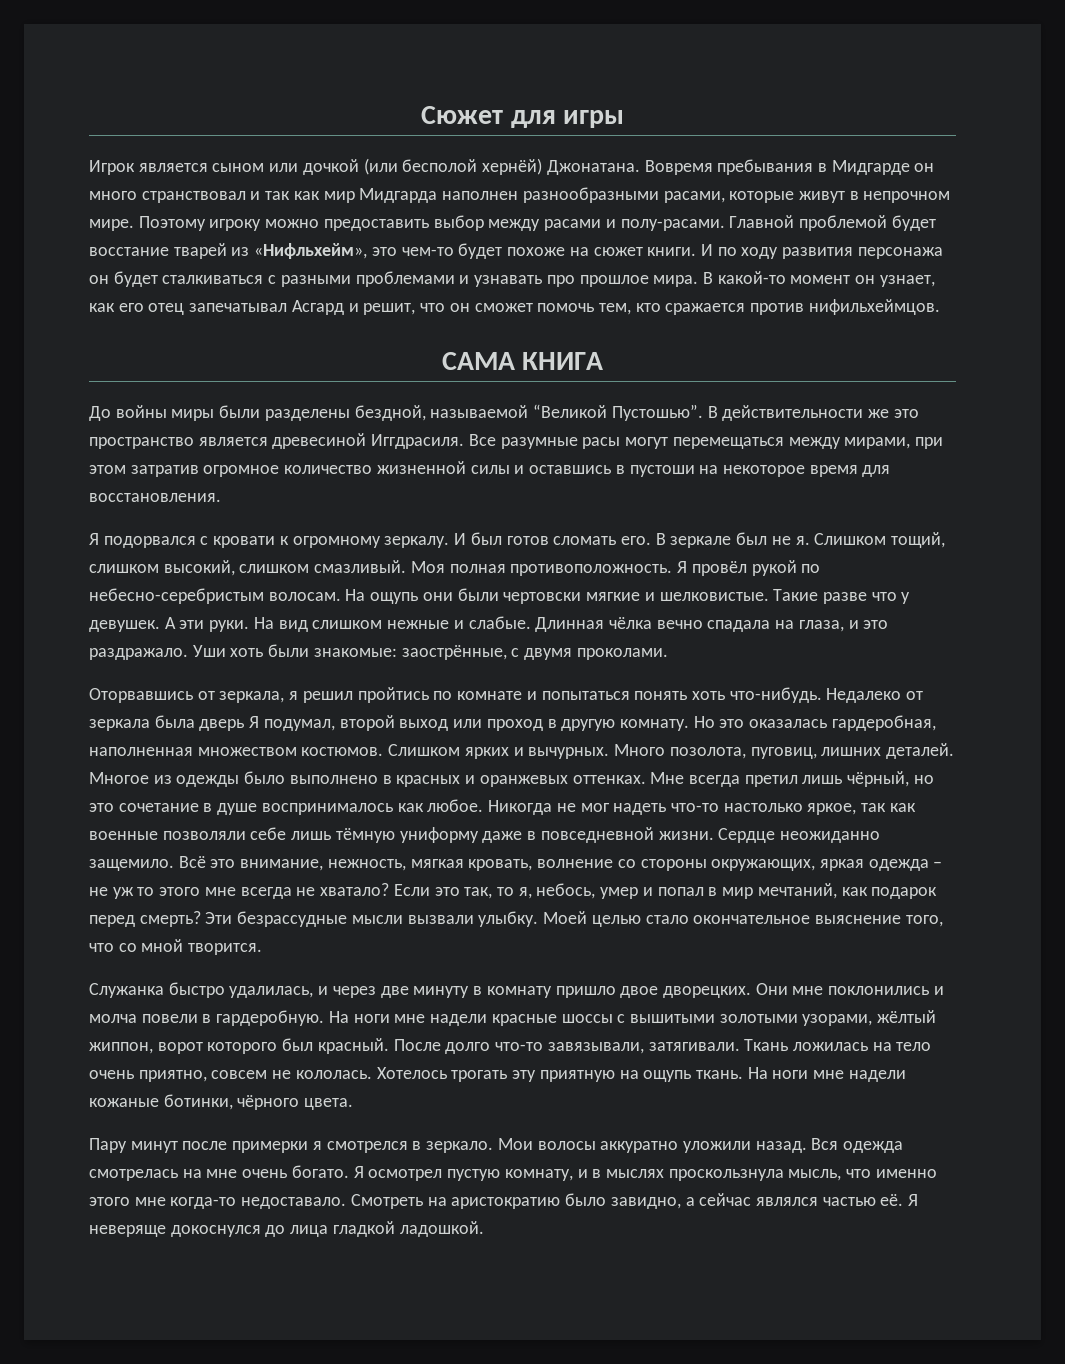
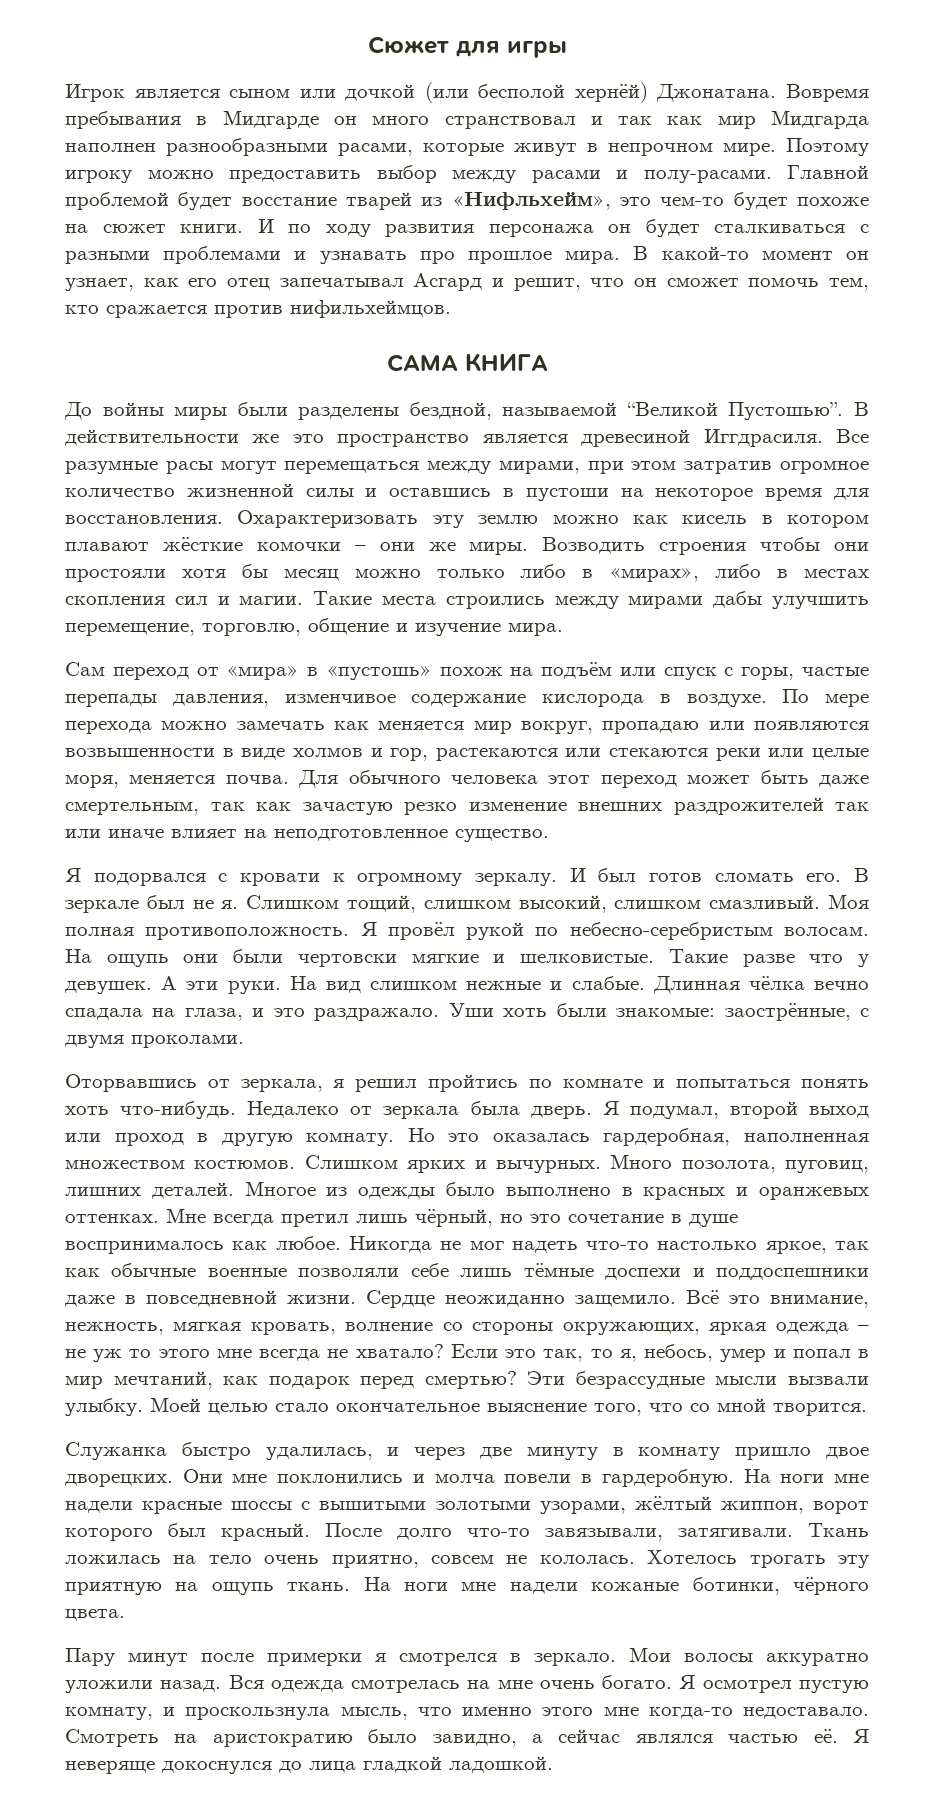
(221, 497) none -> [237,510,869,528] [65,537,869,555] [65,564,869,582] [65,591,869,609] [65,618,563,636] [65,662,869,680] [65,689,869,707] [65,721,869,734] [65,748,869,761] [65,770,869,788] [65,797,869,815] [65,829,549,842] Охарактеризовать эту землю можно как кисель в котором плавают жёсткие комочки – они же миры. Возводить строения чтобы они простояли хотя бы месяц можно только либо в «мирах», либо в местах скопления сил и магии. Такие места строились между мирами дабы улучшить перемещение, торговлю, общение и изучение мира. // Сам переход от «мира» в «пустошь» похож на подъём или спуск с горы, частые перепады давления, изменчивое содержание кислорода в воздухе. По мере перехода можно замечать как меняется мир вокруг, пропадаю или появляются возвышенности в виде холмов и гор, растекаются или стекаются реки или целые моря, меняется почва. Для обычного человека этот переход может быть даже смертельным, так как зачастую резко изменение внешних раздрожителей так или иначе влияет на неподготовленное существо.
[199,719,245,731] дверь -> [530,1106,592,1119] дверь.
(916, 807) none -> [111,1263,197,1277] обычные
[335,827,479,843] тёмную униформу -> [523,1263,870,1280] тёмные доспехи и поддоспешники
[139,911,201,927] смерть? -> [424,1371,517,1389] смертью?
[592,1169,664,1178] в мыслях -> (176, 1711) none

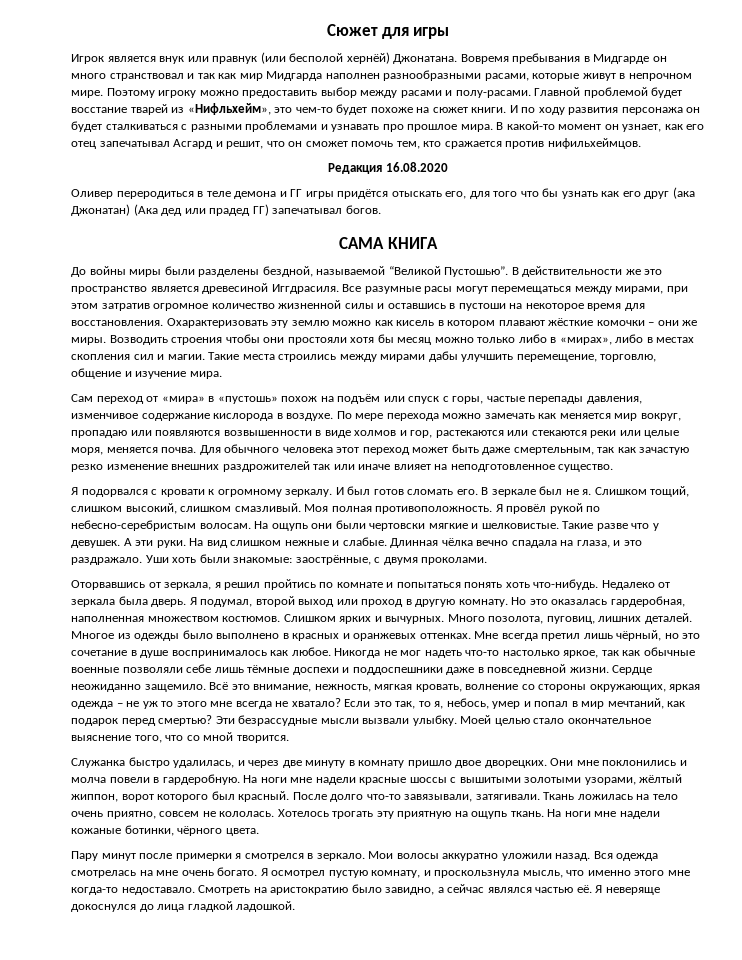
[229,84,416,101] сыном или дочкой -> [159,56,258,64] внук или правнук
(451, 309) none -> [328,162,448,174] [71,187,695,199] [71,204,381,216] // Редакция 16.08.2020 // Оливер переродиться в теле демона и ГГ игры придётся отыскать его, для того что бы узнать как его друг (ака Джонатан) (Ака дед или прадед ГГ) запечатывал богов.

